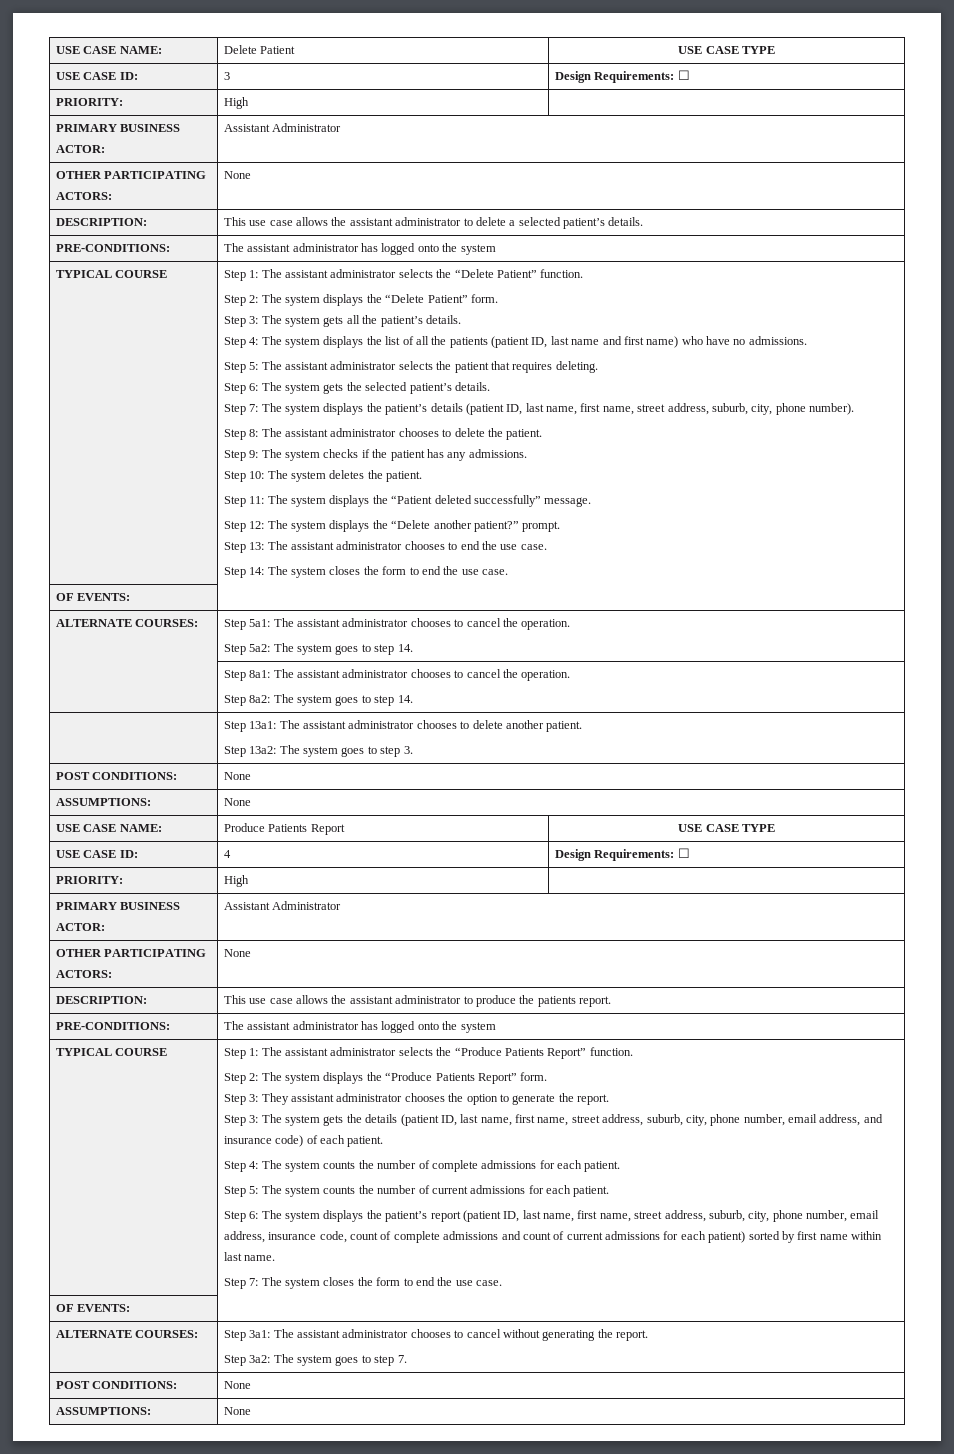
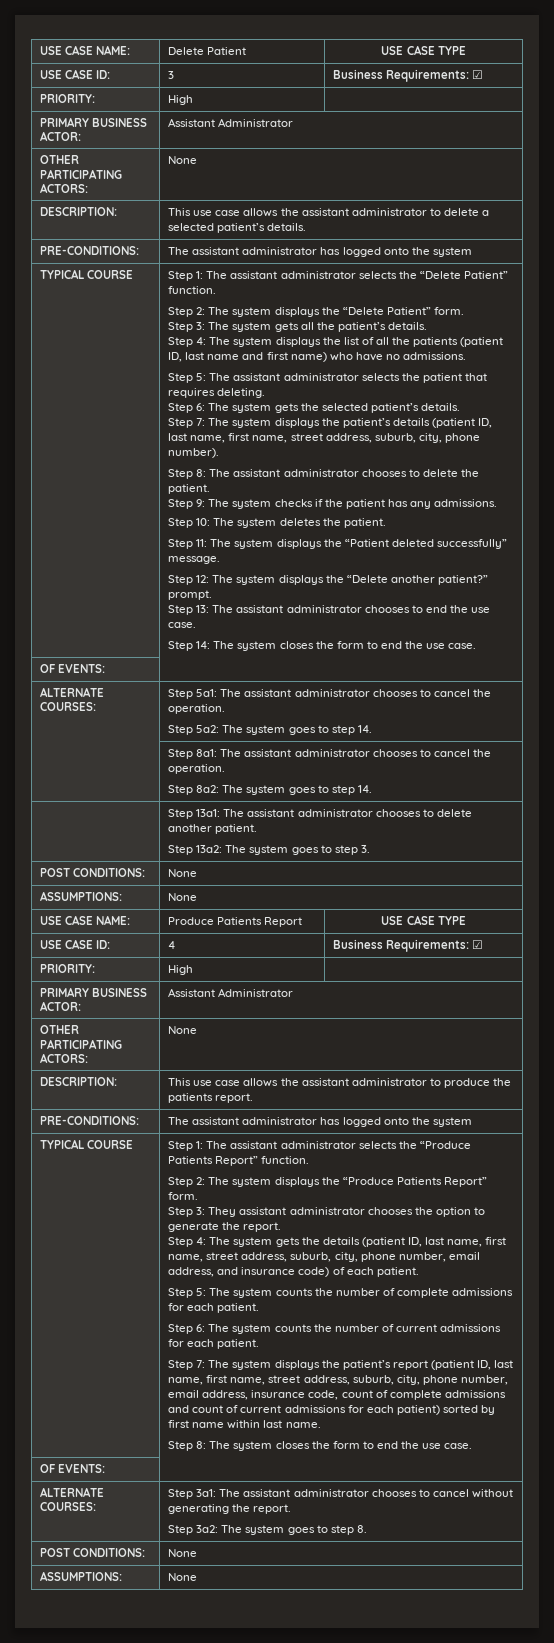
[554,70,690,83] Design Requirements: ☐ -> [333,69,484,82] Business Requirements: ☑
[554,848,690,861] Design Requirements: ☐ -> [333,939,484,952] Business Requirements: ☑
[249,1115,259,1123] 3: -> [196,1237,207,1245] 4:
[249,1161,259,1169] 4: -> [196,1288,207,1296] 5:
[249,1186,259,1194] 5: -> [196,1324,206,1332] 6:
[249,1211,259,1219] 6: -> [196,1360,206,1368] 7:
[249,1278,259,1286] 7: -> [196,1441,207,1449] 8:
[397,1355,407,1363] 7. -> [356,1525,367,1533] 8.

